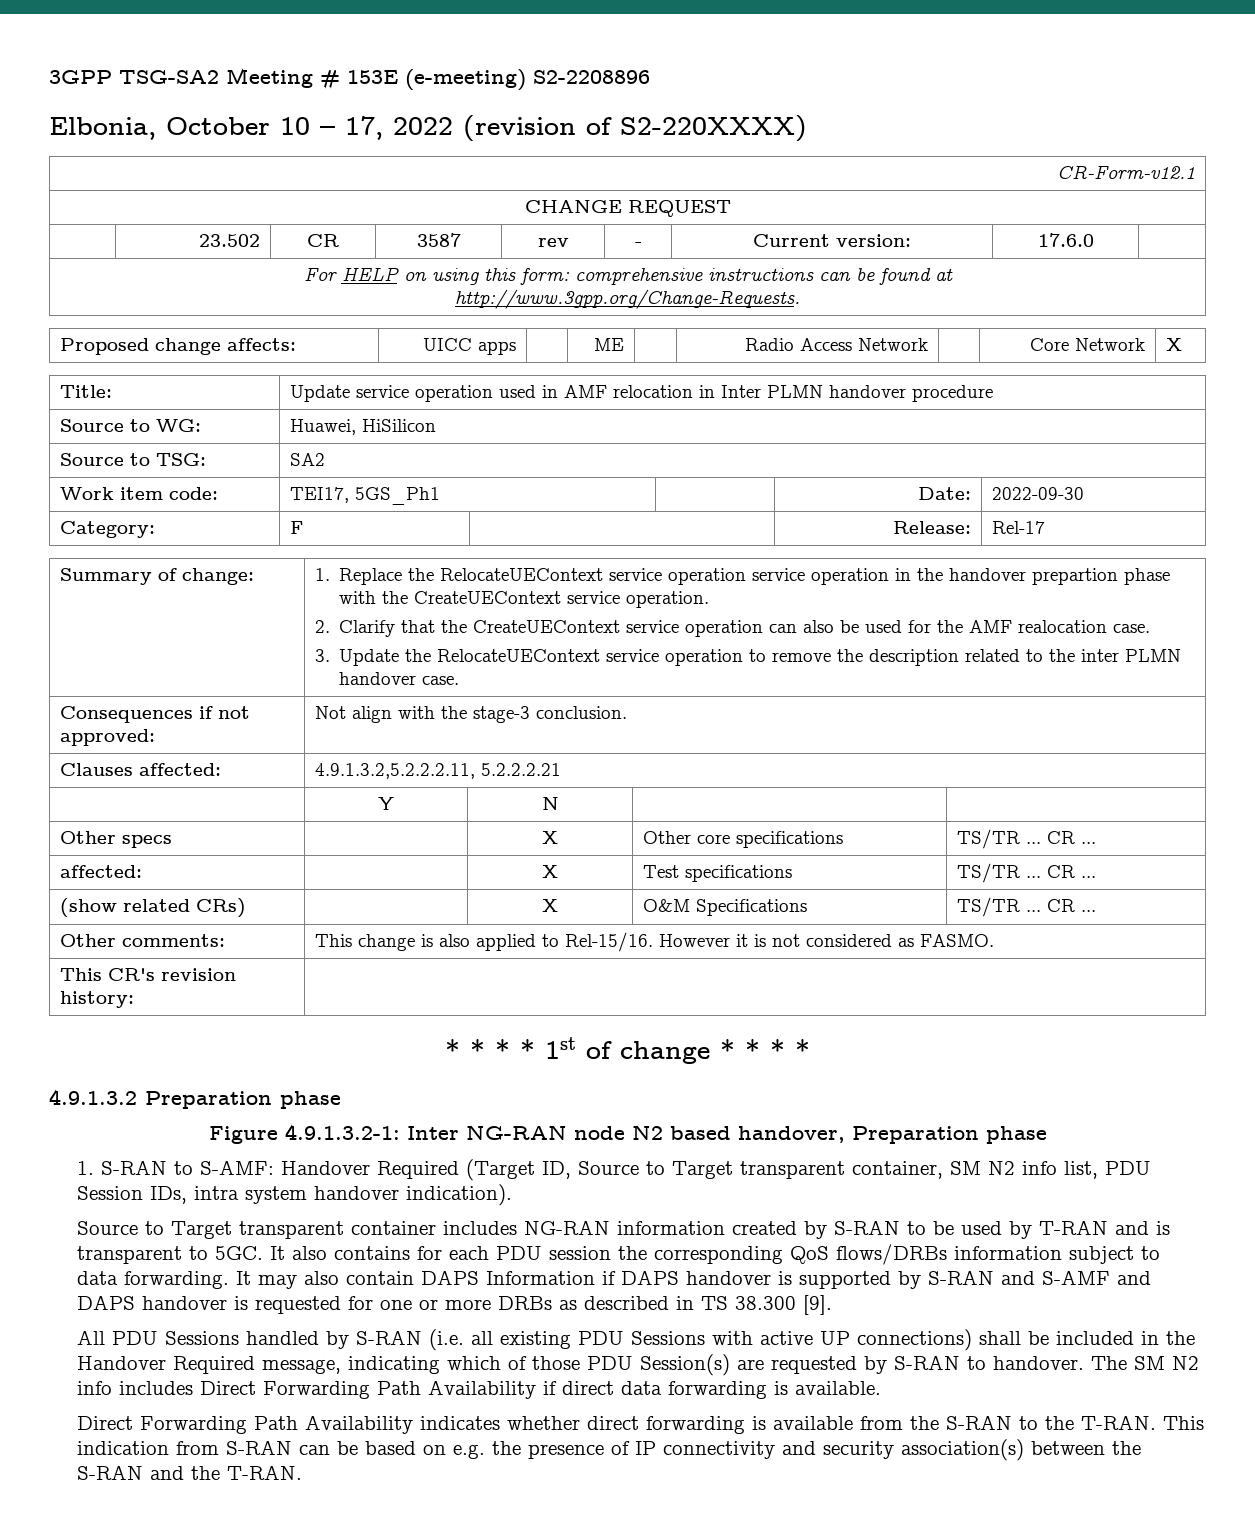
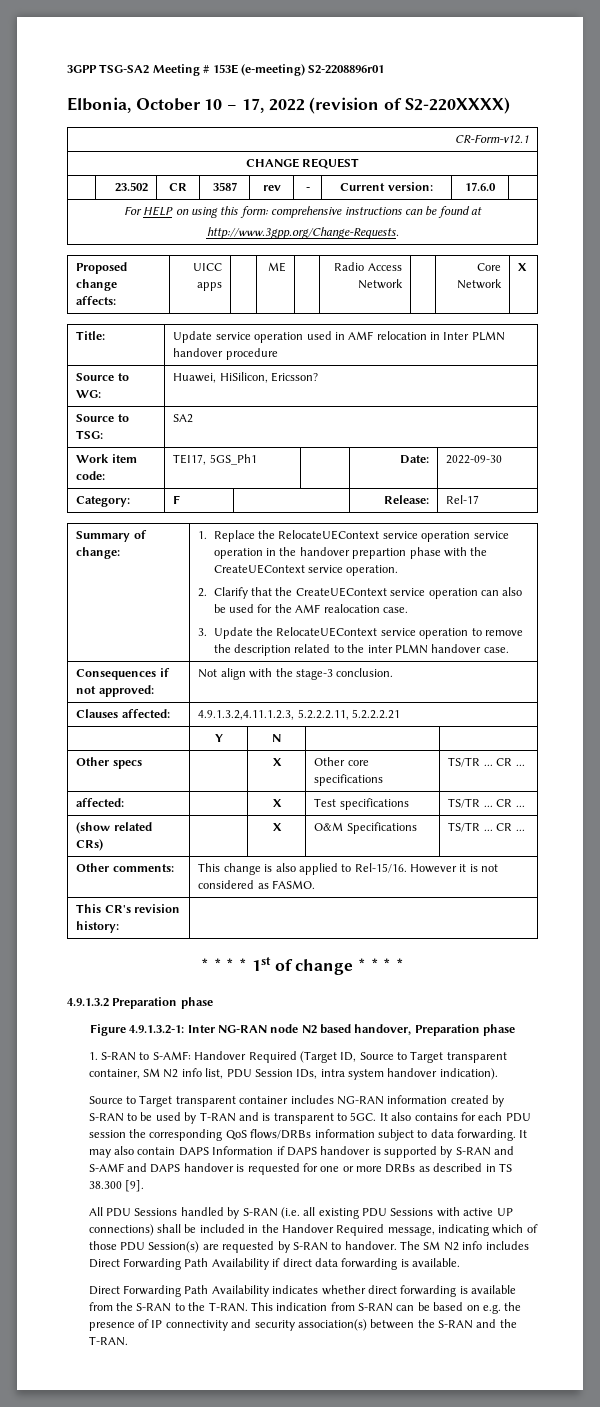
[533,70,650,84] S2-2208896 -> [308,65,385,74] S2-2208896r01
[362,419,437,432] HiSilicon -> [219,372,319,383] HiSilicon, Ericsson?
[315,763,476,779] 4.9.1.3.2,5.2.2.2.11, -> [198,709,349,720] 4.9.1.3.2,4.11.1.2.3, 5.2.2.2.11,

